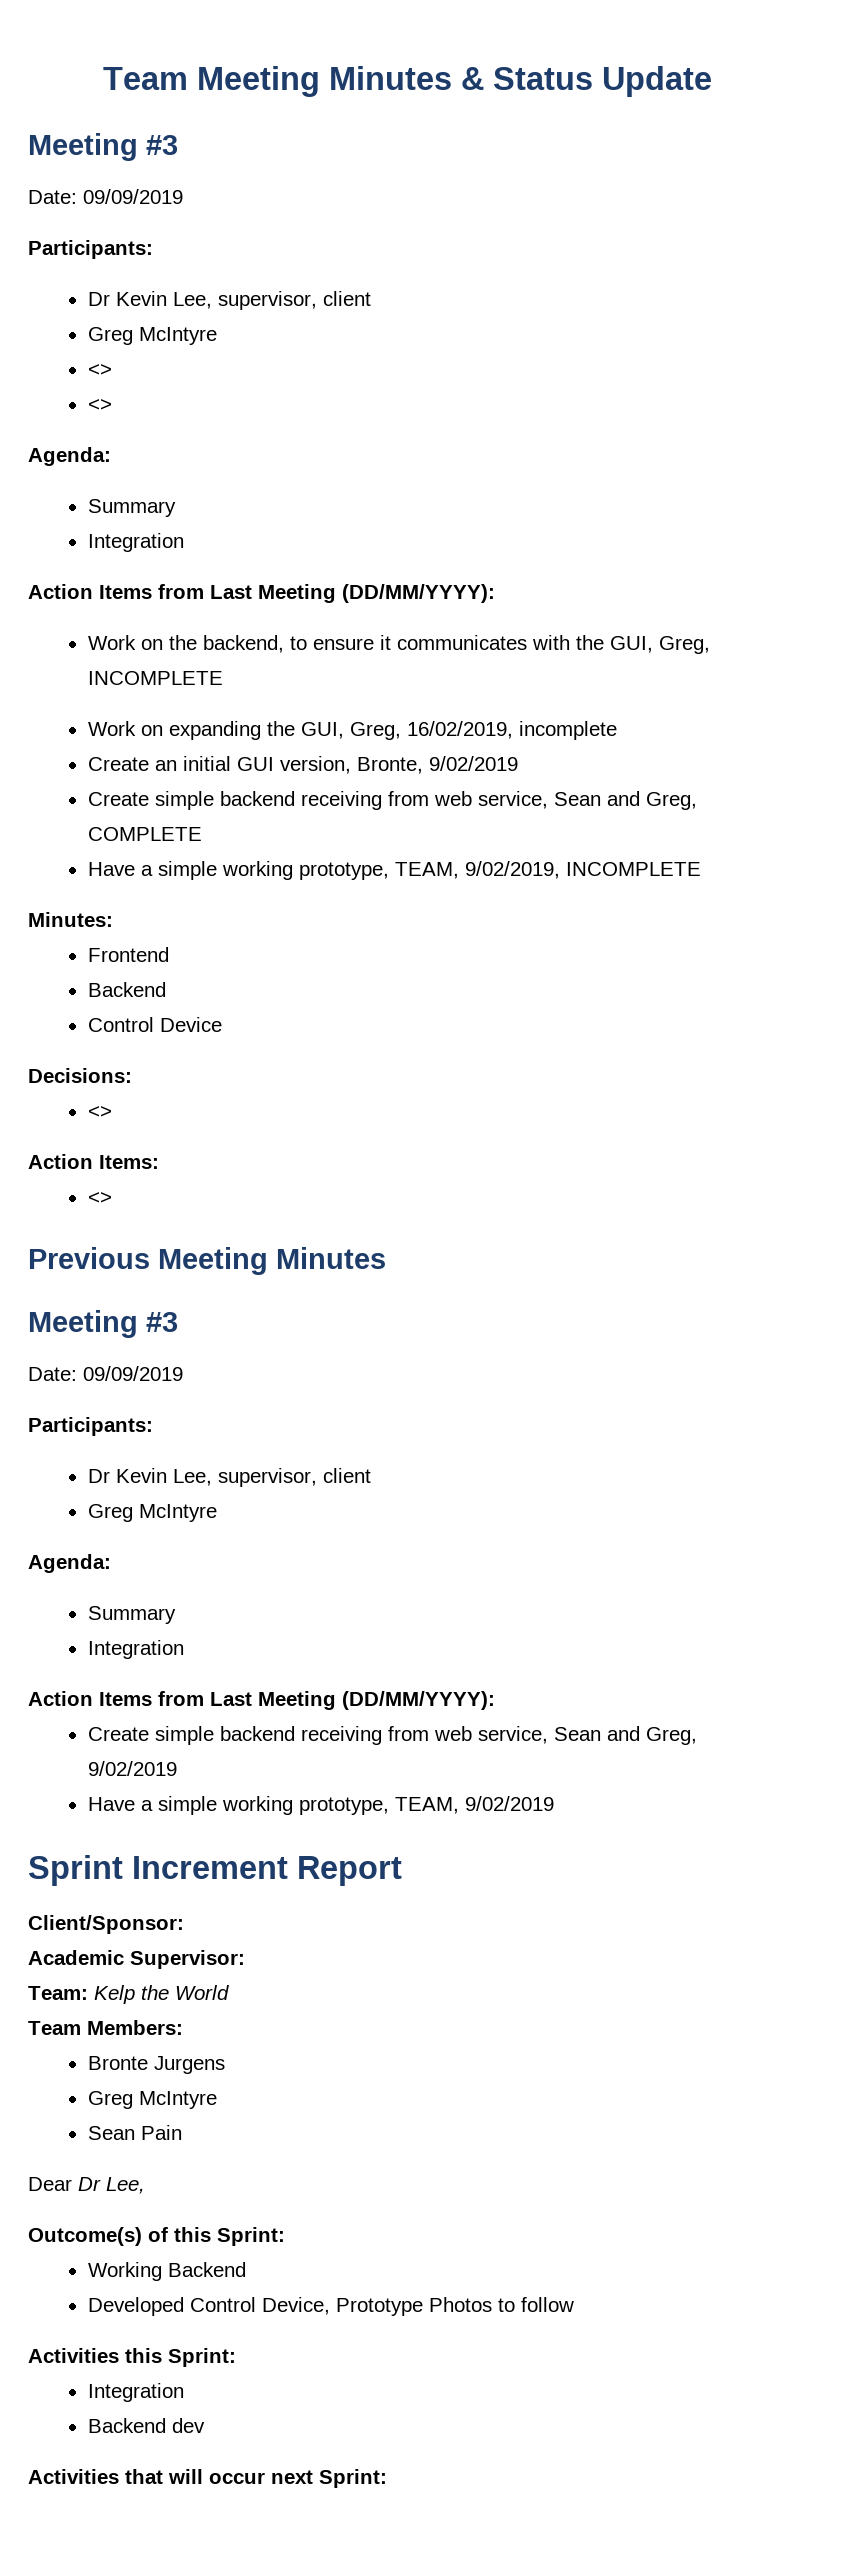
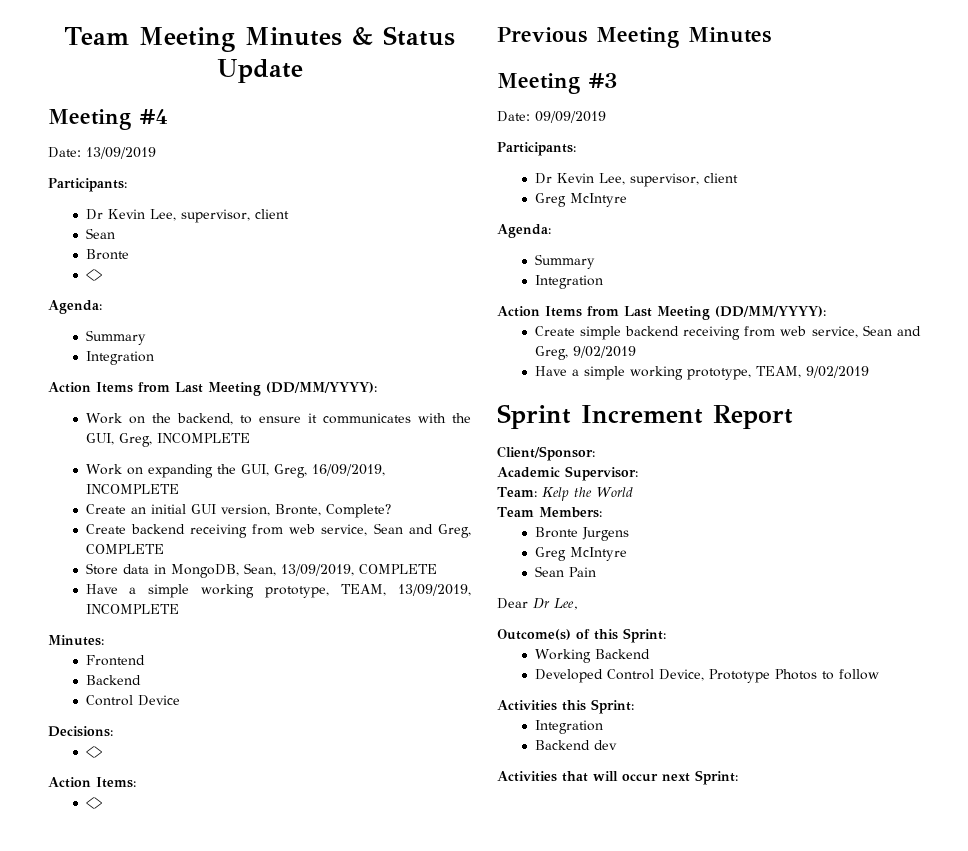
[146,135,178,155] [28,189,183,204] [28,240,153,259] [87,291,371,310] [87,327,217,345] [87,364,112,376] #3 // Date: 09/09/2019 // Participants: // Dr Kevin Lee, supervisor, client // Greg McIntyre // <> -> [140,109,168,124] [48,147,156,159] [48,178,127,192] [85,209,289,223] [85,228,115,239] [85,249,129,260] #4 // Date: 13/09/2019 // Participants: // Dr Kevin Lee, supervisor, client // Sean // Bronte
[406,721,617,740] 16/02/2019, incomplete -> [311,464,385,476] [85,484,179,494] 16/09/2019, INCOMPLETE
[428,756,518,771] [87,791,214,810] 9/02/2019 // Create simple -> [325,504,391,518] [85,524,126,534] Complete? // Create
[87,861,560,880] // Have a simple working prototype, TEAM, 9/02/2019, -> [85,563,437,578] [85,584,471,598] // Store data in MongoDB, Sean, 13/09/2019, COMPLETE // Have a simple working prototype, TEAM, 13/09/2019,

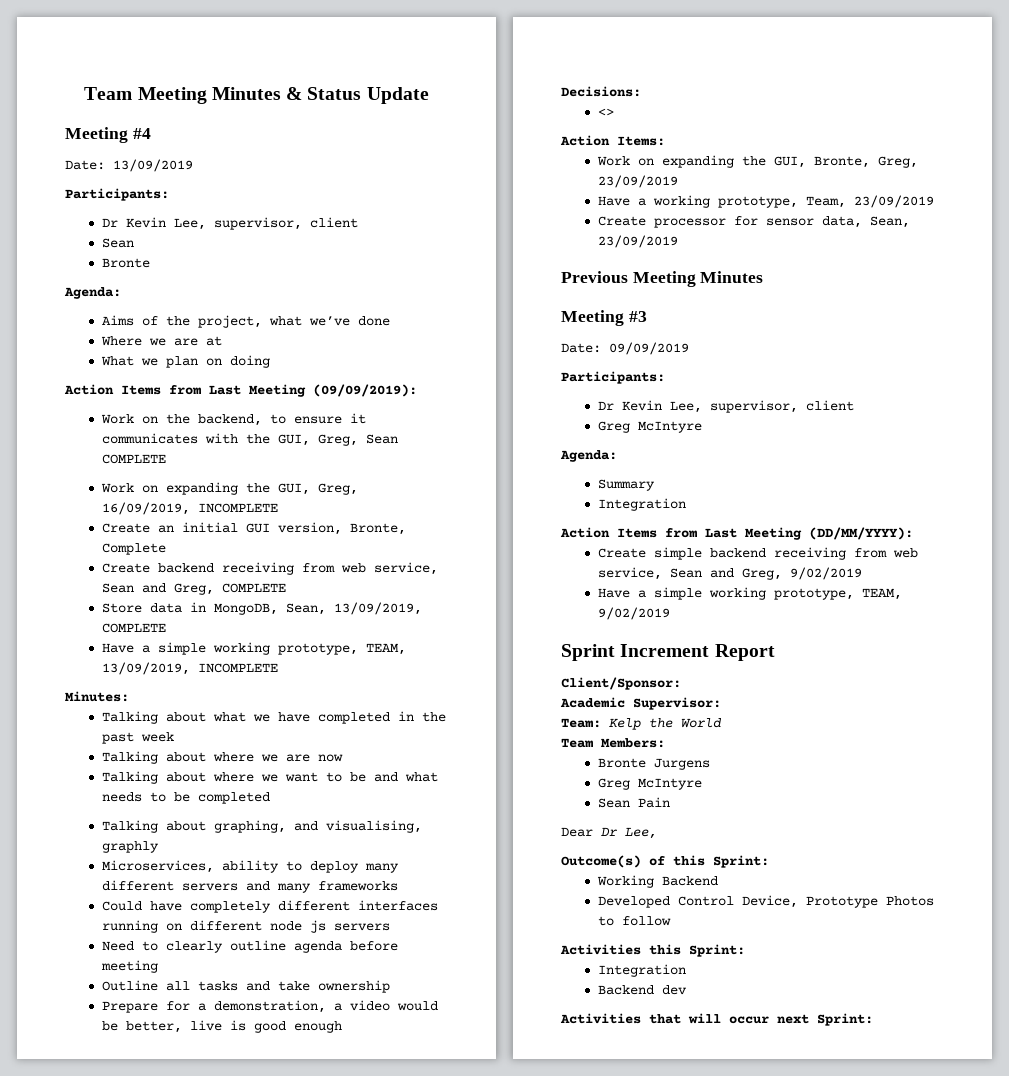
[85,269,102,281] [48,300,102,314] [85,330,146,345] [85,351,154,365] [48,382,377,396] // <> // Agenda: // Summary // Integration // Action Items from Last Meeting (DD/MM/YYYY): -> [64,287,121,299] [101,315,390,328] [100,336,222,346] [100,355,270,368] [64,384,417,397] // Agenda: // Aims of the project, what we’ve done // Where we are at // What we plan on doing // Action Items from Last Meeting (09/09/2019):
[156,433,250,443] INCOMPLETE -> [365,434,398,444] [101,454,166,464] Sean COMPLETE
[325,504,391,518] Complete? -> [101,543,166,555] Complete
[85,655,145,666] [85,675,141,685] [85,695,180,706] [48,726,113,737] [85,746,102,758] [48,777,136,788] [85,797,102,809] Frontend // Backend // Control Device // Decisions: // <> // Action Items: // <> -> [101,711,446,724] [101,732,174,744] [101,751,343,764] [101,771,438,784] [101,792,270,804] [101,820,422,833] [101,841,159,853] [101,860,399,873] [101,880,398,893] [101,900,438,913] [101,920,390,933] [101,940,398,953] [100,960,158,973] [101,980,390,993] [101,1000,438,1013] [101,1020,342,1033] [561,86,641,97] [597,108,614,116] [560,135,665,146] [596,155,918,168] [597,175,678,188] [597,195,934,208] [597,216,910,228] [597,235,678,248] Talking about what we have completed in the past week // Talking about where we are now // Talking about where we want to be and what needs to be completed // Talking about graphing, and visualising, graphly // Microservices, ability to deploy many different servers and many frameworks // Could have completely different interfaces running on different node js servers // Need to clearly outline agenda before meeting // Outline all tasks and take ownership // Prepare for a demonstration, a video would be better, live is good enough // Decisions: // <> // Action Items: // Work on expanding the GUI, Bronte, Greg, 23/09/2019 // Have a working prototype, Team, 23/09/2019 // Create processor for sensor data, Sean, 23/09/2019

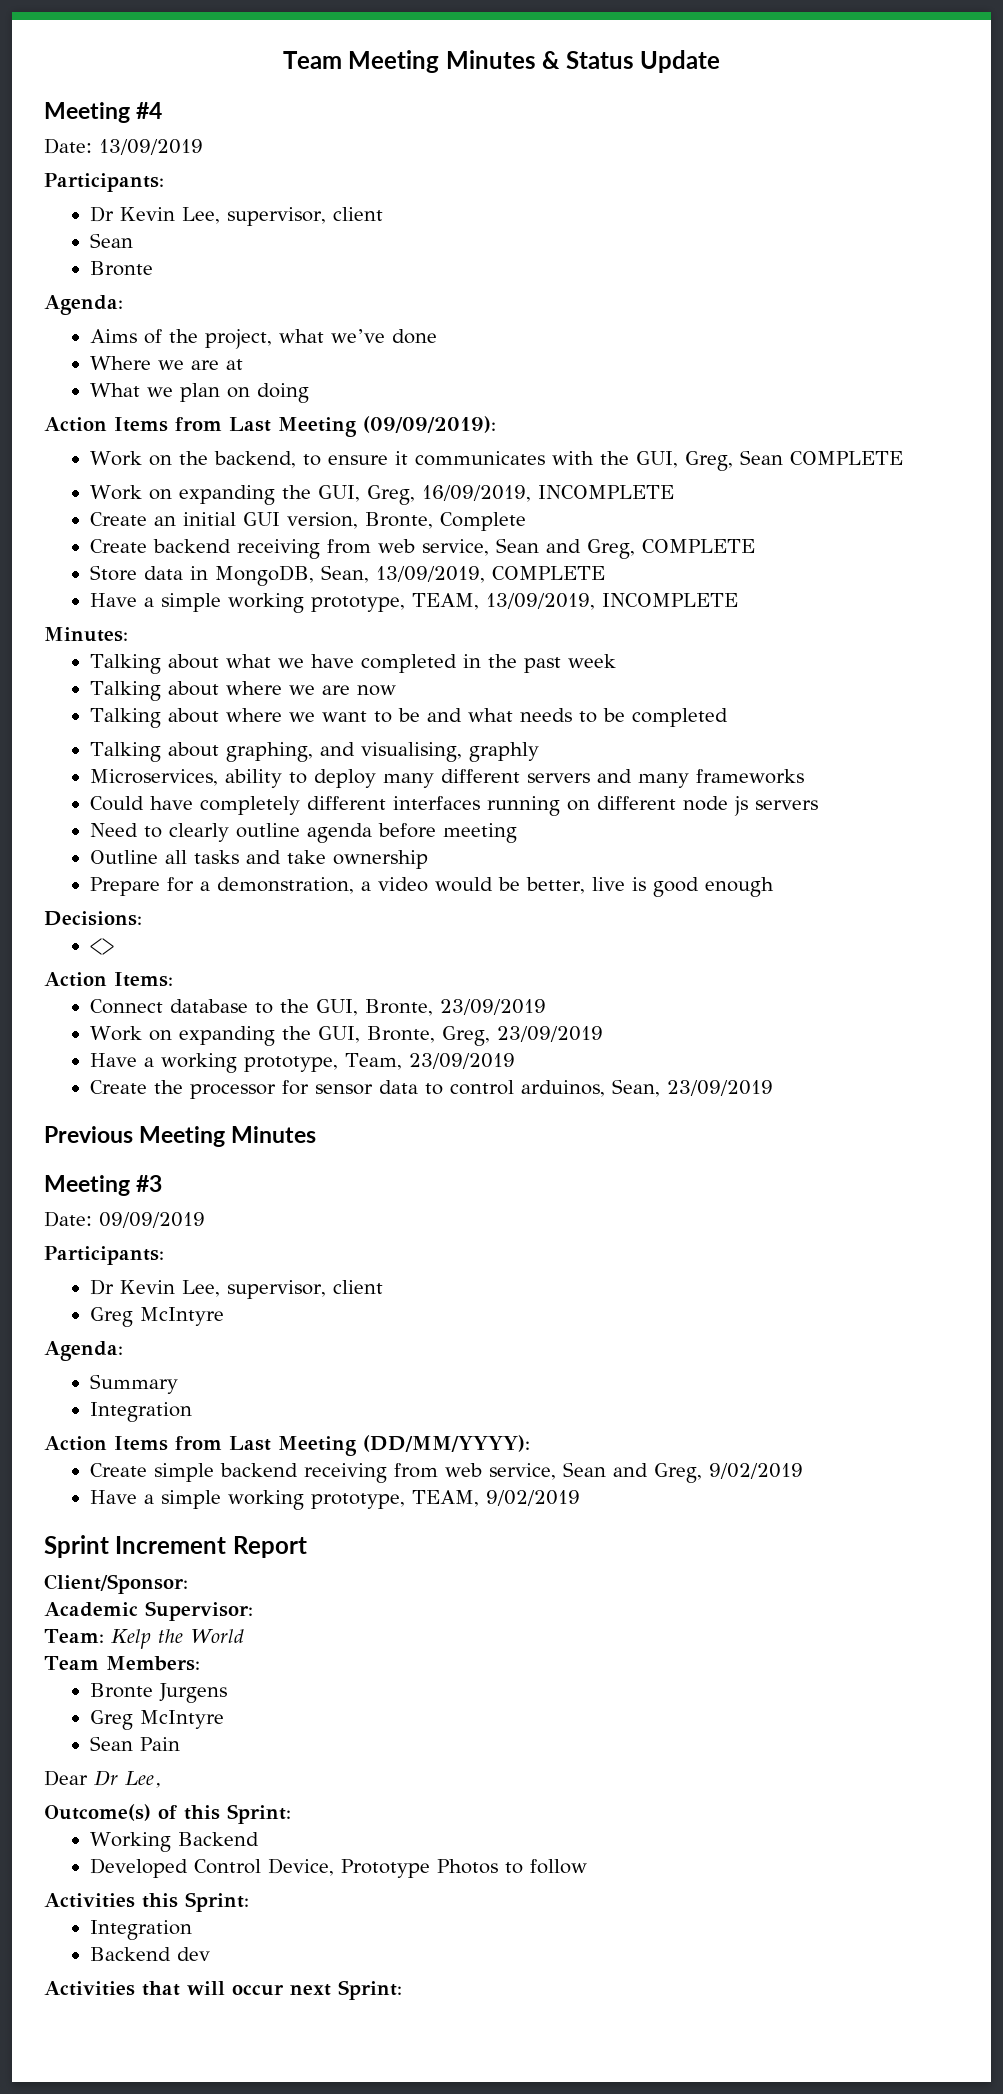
(665, 141) none -> [90,999,547,1016] // Connect database to the GUI, Bronte, 23/09/2019
(646, 221) none -> [154,1080,184,1094] the
[821,216,862,228] data, -> [379,1080,606,1097] data to control arduinos,

